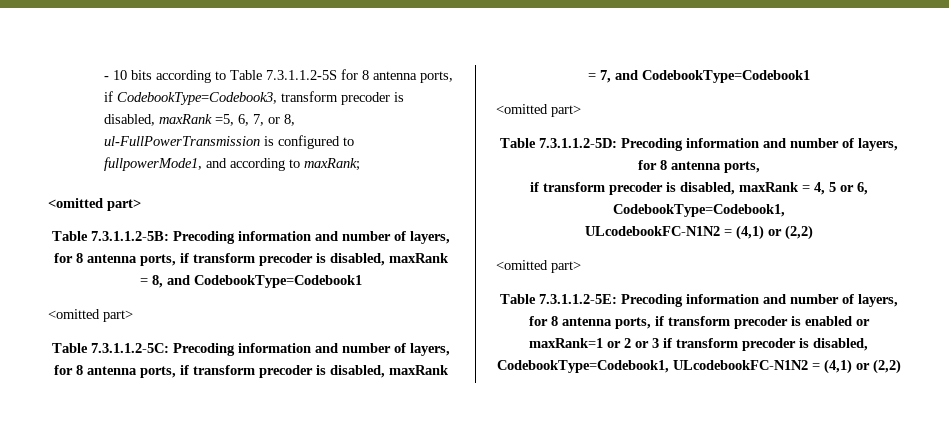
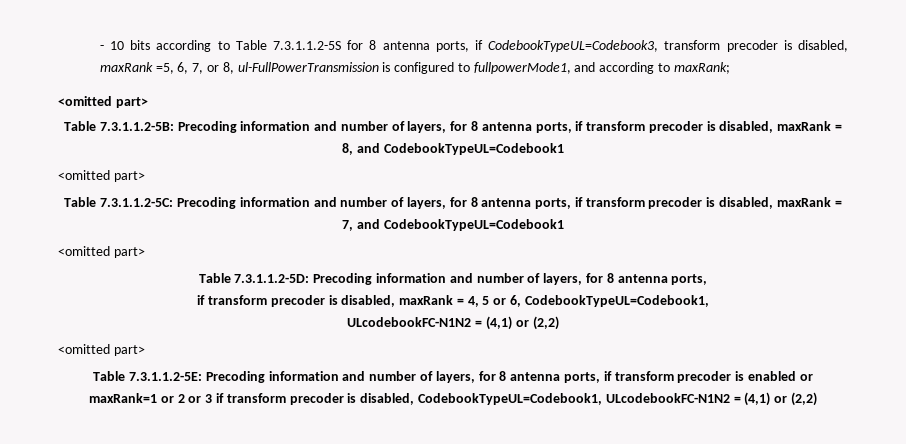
[116,92,277,105] CodebookType=Codebook3, -> [488,40,659,52] CodebookTypeUL=Codebook3,
[193,275,362,288] CodebookType=Codebook1 -> [383,143,564,155] CodebookTypeUL=Codebook1
[641,70,810,83] CodebookType=Codebook1 -> [383,219,564,231] CodebookTypeUL=Codebook1
[612,204,785,217] CodebookType=Codebook1, -> [524,295,709,307] CodebookTypeUL=Codebook1,
[496,360,669,373] CodebookType=Codebook1, -> [417,393,602,405] CodebookTypeUL=Codebook1,

